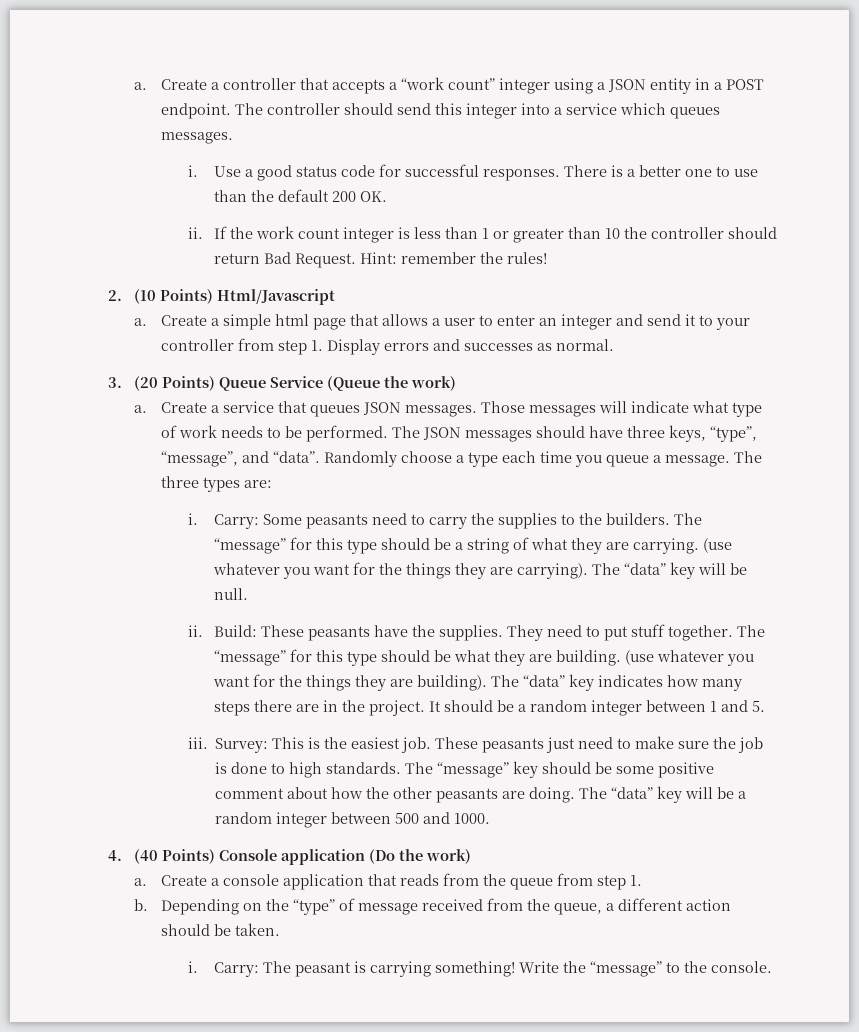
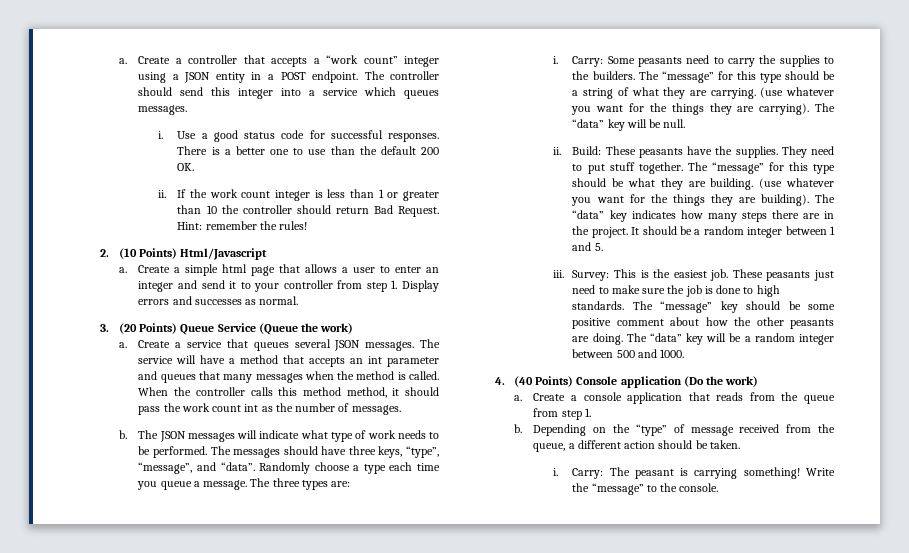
(360, 411) none -> [294,339,331,348] several
[480,401,525,413] Those -> [419,339,440,348] [138,355,439,367] [138,371,439,383] [138,387,439,398] [138,403,401,415] [118,430,186,442] The service will have a method that accepts an int parameter and queues that many messages when the method is called. When the controller calls this method method, it should pass the work count int as the number of messages. // b. The JSON
[422,427,461,440] JSON -> (231, 450) none

